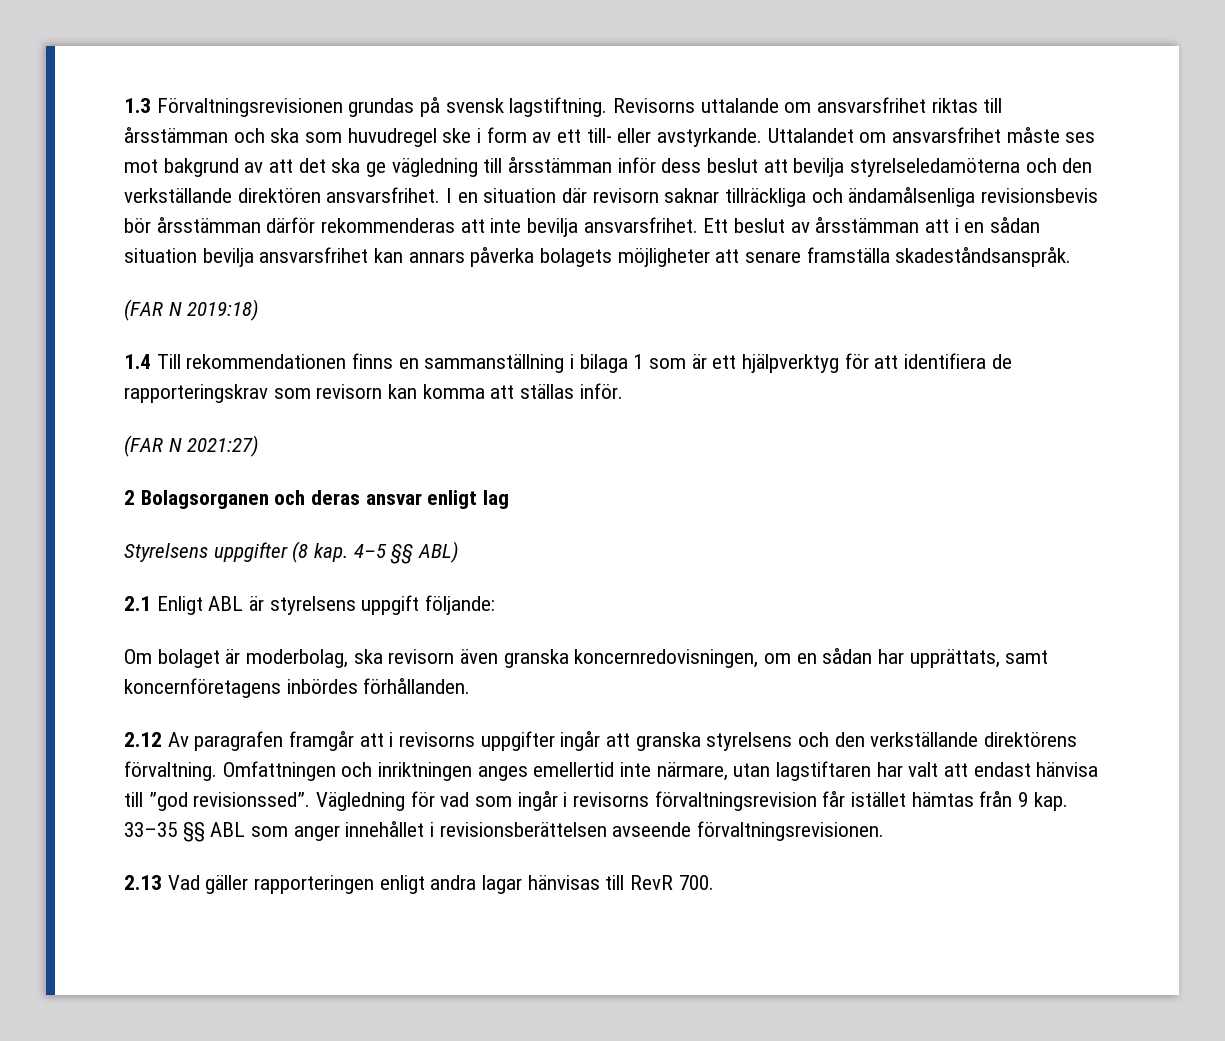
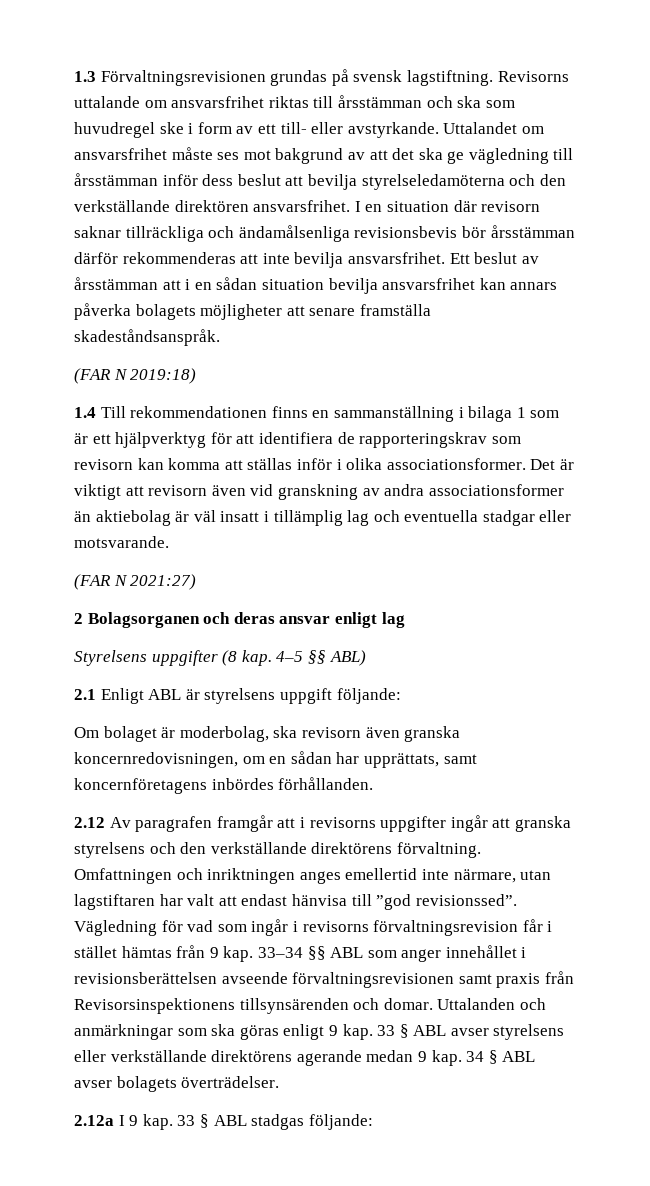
[579,383,623,399] inför. -> [296,458,574,470] [74,484,564,500] [74,510,572,526] [74,536,169,548] inför i olika associationsformer. Det är viktigt att revisorn även vid granskning av andra associationsformer än aktiebolag är väl insatt i tillämplig lag och eventuella stadgar eller motsvarande.
[851,792,907,807] istället -> [547,921,553,932] [74,946,117,958] i stället
[124,822,177,837] 33–35 -> [257,947,303,958] 33–34
[697,821,885,841] [124,875,714,894] förvaltningsrevisionen. // 2.13 Vad gäller rapporteringen enligt andra lagar hänvisas till RevR 700. -> [292,971,574,988] [74,998,546,1014] [74,1024,565,1040] [74,1050,536,1066] [74,1076,280,1092] [74,1114,373,1130] förvaltningsrevisionen samt praxis från Revisorsinspektionens tillsynsärenden och domar. Uttalanden och anmärkningar som ska göras enligt 9 kap. 33 § ABL avser styrelsens eller verkställande direktörens agerande medan 9 kap. 34 § ABL avser bolagets överträdelser. // 2.12a I 9 kap. 33 § ABL stadgas följande:

